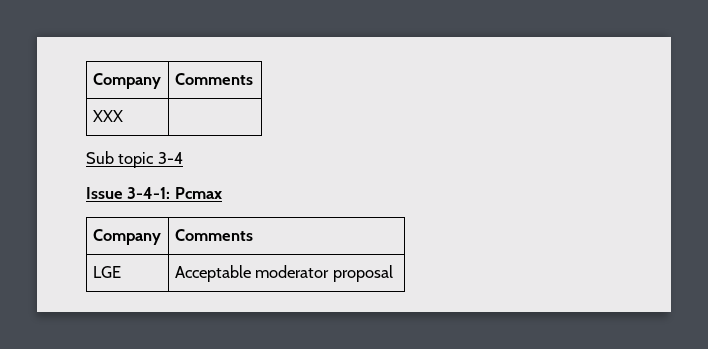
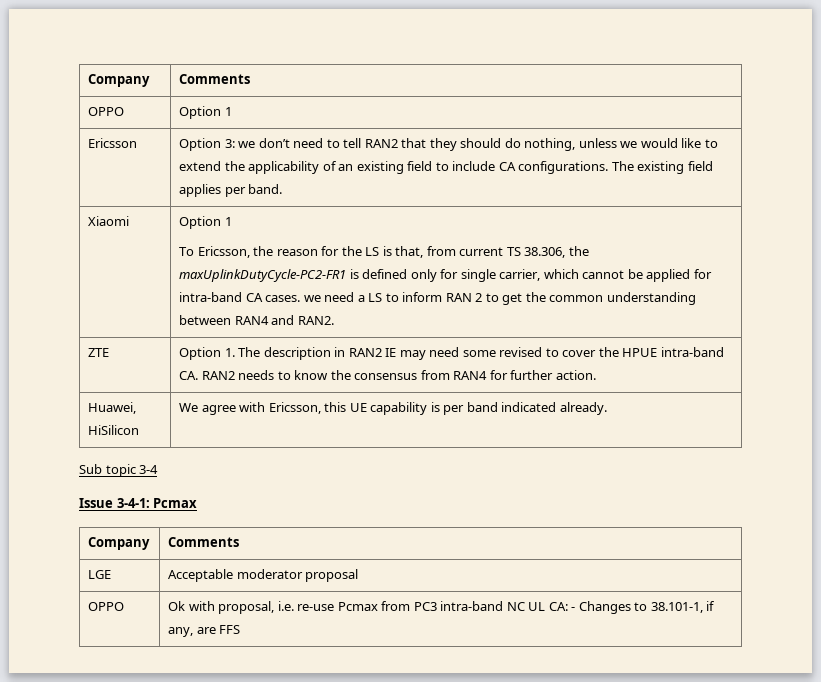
[92,73,161,89] [174,73,253,85] [92,110,123,122] Company | Comments // XXX | -> [88,74,151,87] [179,74,251,84] [88,107,125,116] [179,106,232,119] [88,138,138,148] [179,138,718,151] [179,161,713,174] [179,184,283,197] [88,216,130,226] [179,216,232,229] [179,246,589,258] [179,269,712,282] [179,292,696,305] [179,315,334,325] [88,348,110,357] [179,347,724,360] [179,370,596,380] [88,402,137,414] [88,425,140,435] [179,402,607,415] Company | Comments // OPPO | Option 1 // Ericsson | Option 3: we don’t need to tell RAN2 that they should do nothing, unless we would like to extend the applicability of an existing field to include CA configurations. The existing field applies per band. // Xiaomi | Option 1 // To Ericsson, the reason for the LS is that, from current TS 38.306, the maxUplinkDutyCycle-PC2-FR1 is defined only for single carrier, which cannot be applied for intra-band CA cases. we need a LS to inform RAN 2 to get the common understanding between RAN4 and RAN2. // ZTE | Option 1. The description in RAN2 IE may need some revised to cover the HPUE intra-band CA. RAN2 needs to know the consensus from RAN4 for further action. // Huawei, HiSilicon | We agree with Ericsson, this UE capability is per band indicated already.
(393, 273) none -> [88,602,125,611] [168,601,716,614] [168,625,241,637] // OPPO | Ok with proposal, i.e. re-use Pcmax from PC3 intra-band NC UL CA: - Changes to 38.101-1, if any, are FFS

